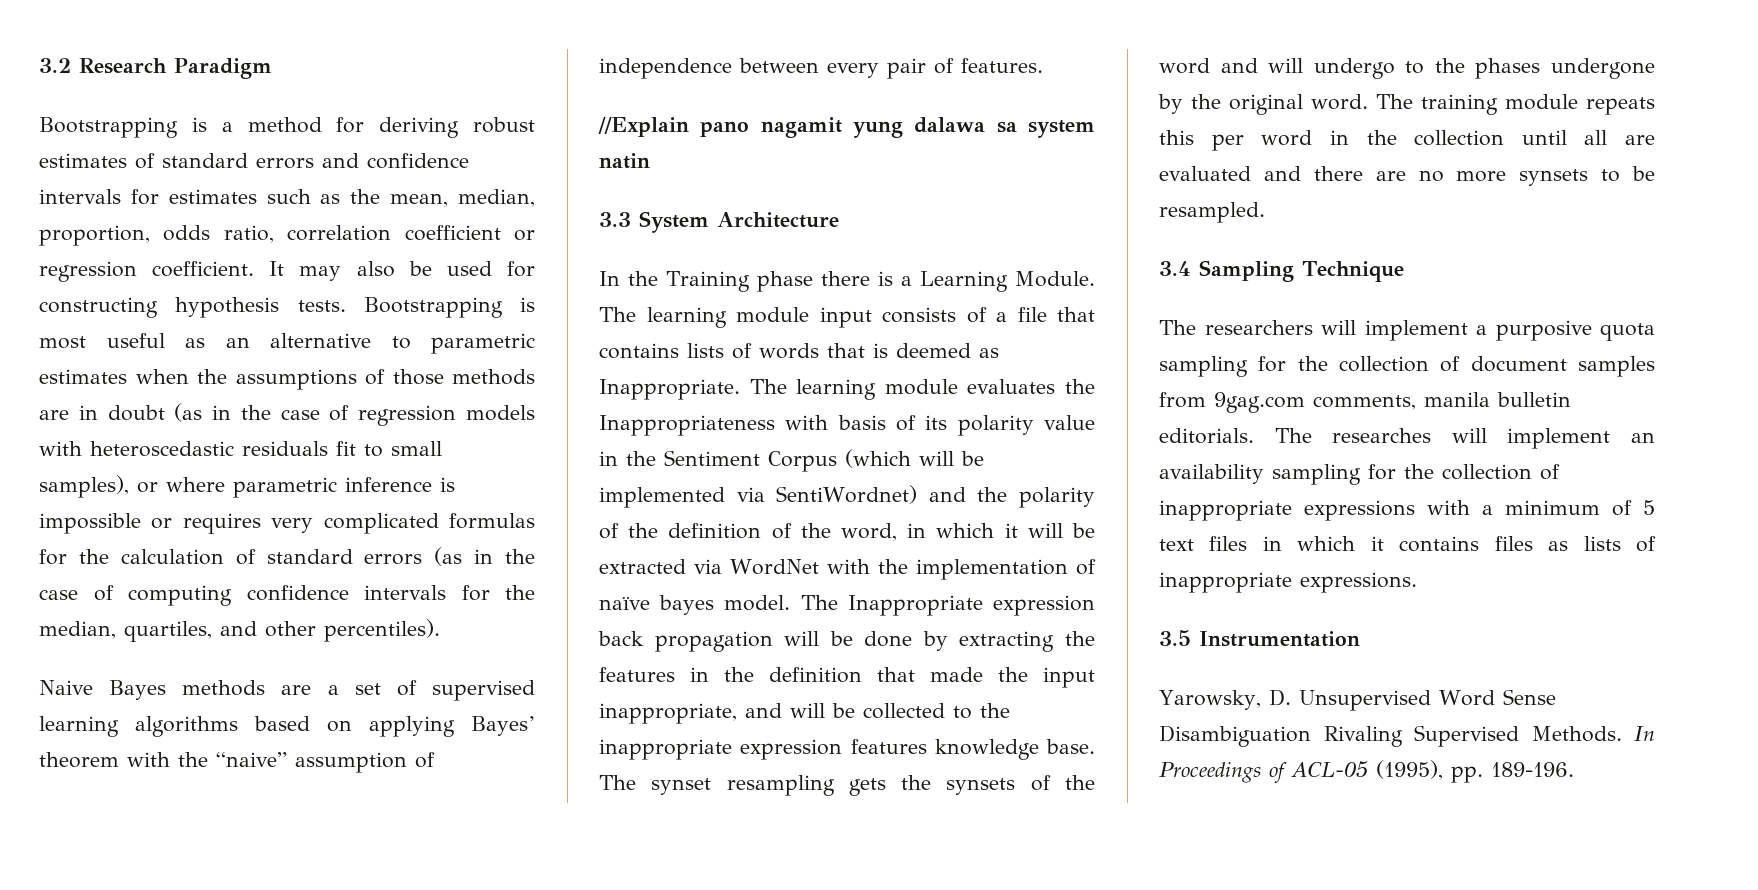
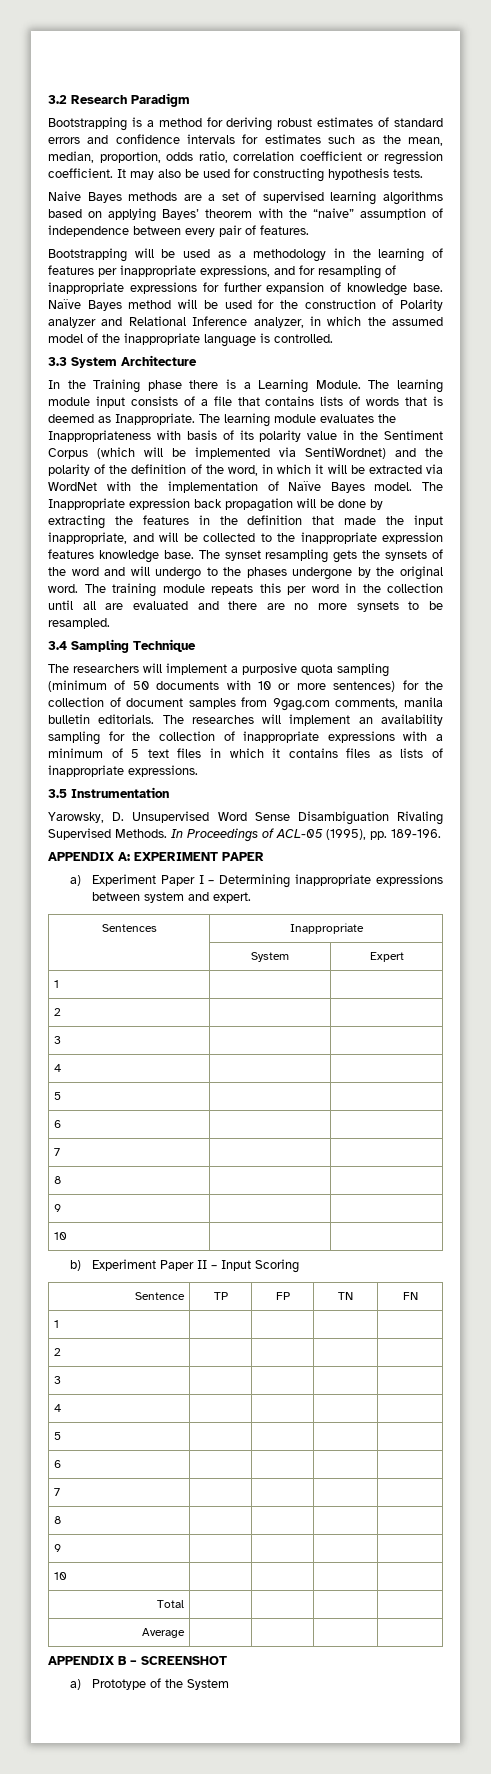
[363,297,535,318] [39,333,535,354] [39,369,535,390] [39,403,535,426] [39,441,442,457] [39,475,455,498] [39,513,535,534] [39,547,535,566] [39,585,535,606] [39,619,440,642] Bootstrapping is most useful as an alternative to parametric estimates when the assumptions of those methods are in doubt (as in the case of regression models with heteroscedastic residuals fit to small samples), or where parametric inference is impossible or requires very complicated formulas for the calculation of standard errors (as in the case of computing confidence intervals for the median, quartiles, and other percentiles). -> (423, 173) none
[598,117,1095,138] [599,153,650,169] //Explain pano nagamit yung dalawa sa system natin -> [48,248,443,262] [48,265,396,279] [48,282,443,296] [48,299,443,311] [48,316,443,328] [48,333,333,347] Bootstrapping will be used as a methodology in the learning of features per inappropriate expressions, and for resampling of inappropriate expressions for further expansion of knowledge base. Naïve Bayes method will be used for the construction of Polarity analyzer and Relational Inference analyzer, in which the assumed model of the inappropriate language is controlled.
[599,595,715,615] naïve bayes -> [288,481,365,493] Naïve Bayes
(1248, 366) none -> [48,680,396,692] (minimum of 50 documents with 10 or more sentences)
(1574, 769) none -> [48,852,264,861] [69,874,443,888] [91,892,251,903] [101,924,157,932] [289,923,364,934] [251,952,289,962] [369,952,404,962] [54,980,60,988] [54,1008,62,1016] [54,1036,62,1044] [54,1064,62,1072] [54,1092,62,1100] [54,1120,62,1128] [54,1148,61,1156] [54,1176,62,1184] [54,1204,62,1212] [54,1232,68,1240] [69,1259,299,1273] [134,1292,185,1300] [213,1292,228,1300] [275,1292,290,1300] [338,1292,353,1300] [402,1292,418,1300] [54,1320,60,1328] [54,1348,62,1356] [54,1376,62,1384] [54,1404,62,1412] [54,1432,62,1440] [54,1460,62,1468] [54,1488,61,1496] [54,1516,62,1524] [54,1544,62,1552] [54,1572,68,1580] [156,1600,184,1608] [141,1628,185,1638] [48,1656,227,1665] [69,1678,229,1690] // APPENDIX A: EXPERIMENT PAPER // a) Experiment Paper I – Determining inappropriate expressions between system and expert. // Sentences | Inappropriate // | System | Expert // 1 | | // 2 | | // 3 | | // 4 | | // 5 | | // 6 | | // 7 | | // 8 | | // 9 | | // 10 | | // b) Experiment Paper II – Input Scoring // Sentence | TP | FP | TN | FN // 1 | | | | // 2 | | | | // 3 | | | | // 4 | | | | // 5 | | | | // 6 | | | | // 7 | | | | // 8 | | | | // 9 | | | | // 10 | | | | // Total | | | | // Average | | | | // APPENDIX B – SCREENSHOT // a) Prototype of the System

